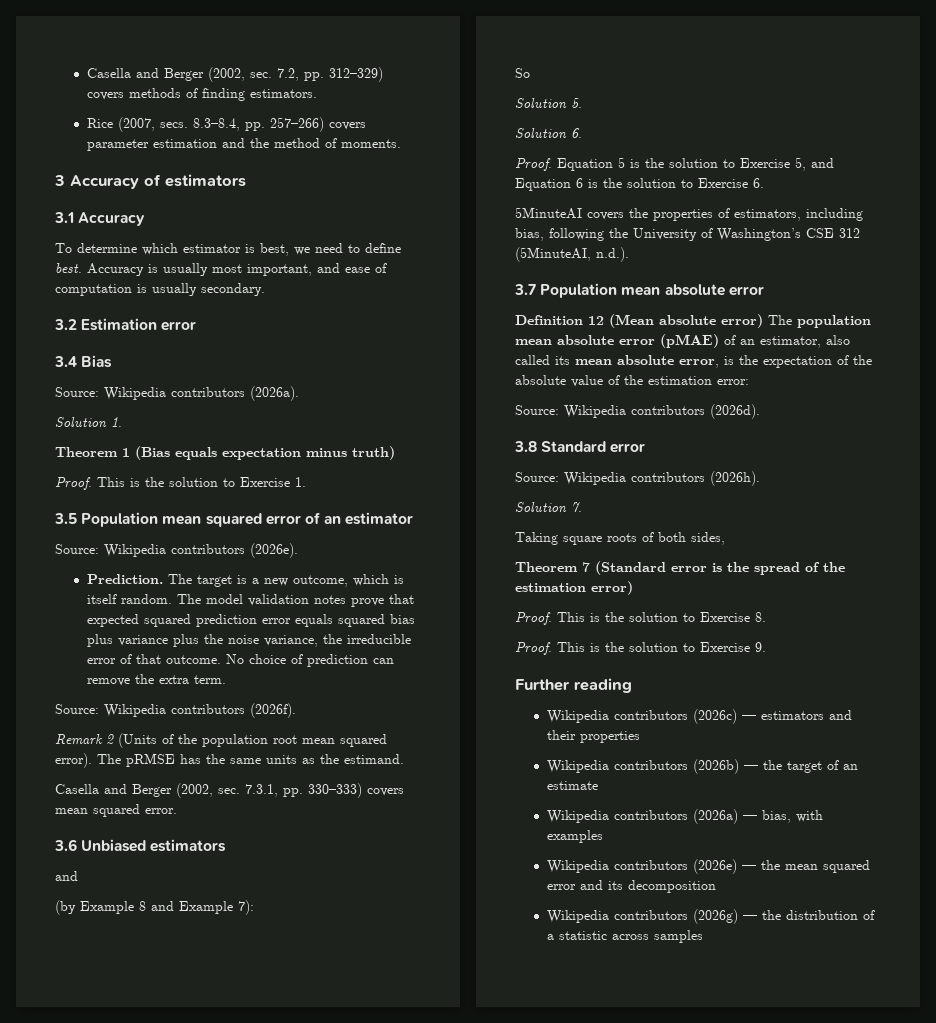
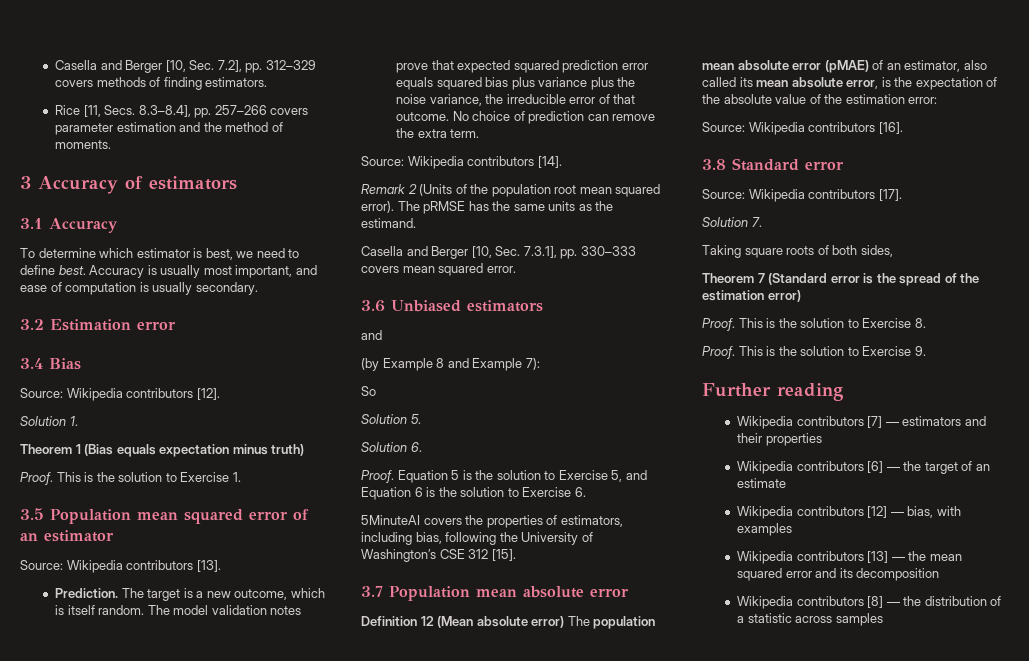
[87,67,384,82] Casella and Berger (2002, sec. 7.2, pp. 312–329) -> [55,60,316,73] Casella and Berger [10, Sec. 7.2], pp. 312–329
[118,117,325,132] (2007, secs. 8.3–8.4, pp. 257–266) -> [83,105,267,118] [11, Secs. 8.3–8.4], pp. 257–266
[250,386,299,401] (2026a). -> [196,388,220,400] [12].
[250,543,298,558] (2026e). -> [196,560,221,572] [13].
[250,703,296,718] (2026f). -> [537,156,562,168] [14].
[176,783,362,798] (2002, sec. 7.3.1, pp. 330–333) -> [471,246,636,259] [10, Sec. 7.3.1], pp. 330–333
[515,247,629,262] (5MinuteAI, n.d.). -> [491,549,516,561] [15].
[710,404,760,419] (2026d). -> [878,122,903,134] [16].
[710,471,760,486] (2026h). -> [878,189,902,201] [17].
[693,709,738,724] (2026c) -> [867,416,883,428] [7]
[693,759,740,774] (2026b) -> [867,461,884,473] [6]
[693,809,739,824] (2026a) -> [867,506,888,518] [12]
[693,859,738,874] (2026e) -> [867,551,889,563] [13]
[693,909,739,924] (2026g) -> [867,596,884,608] [8]

